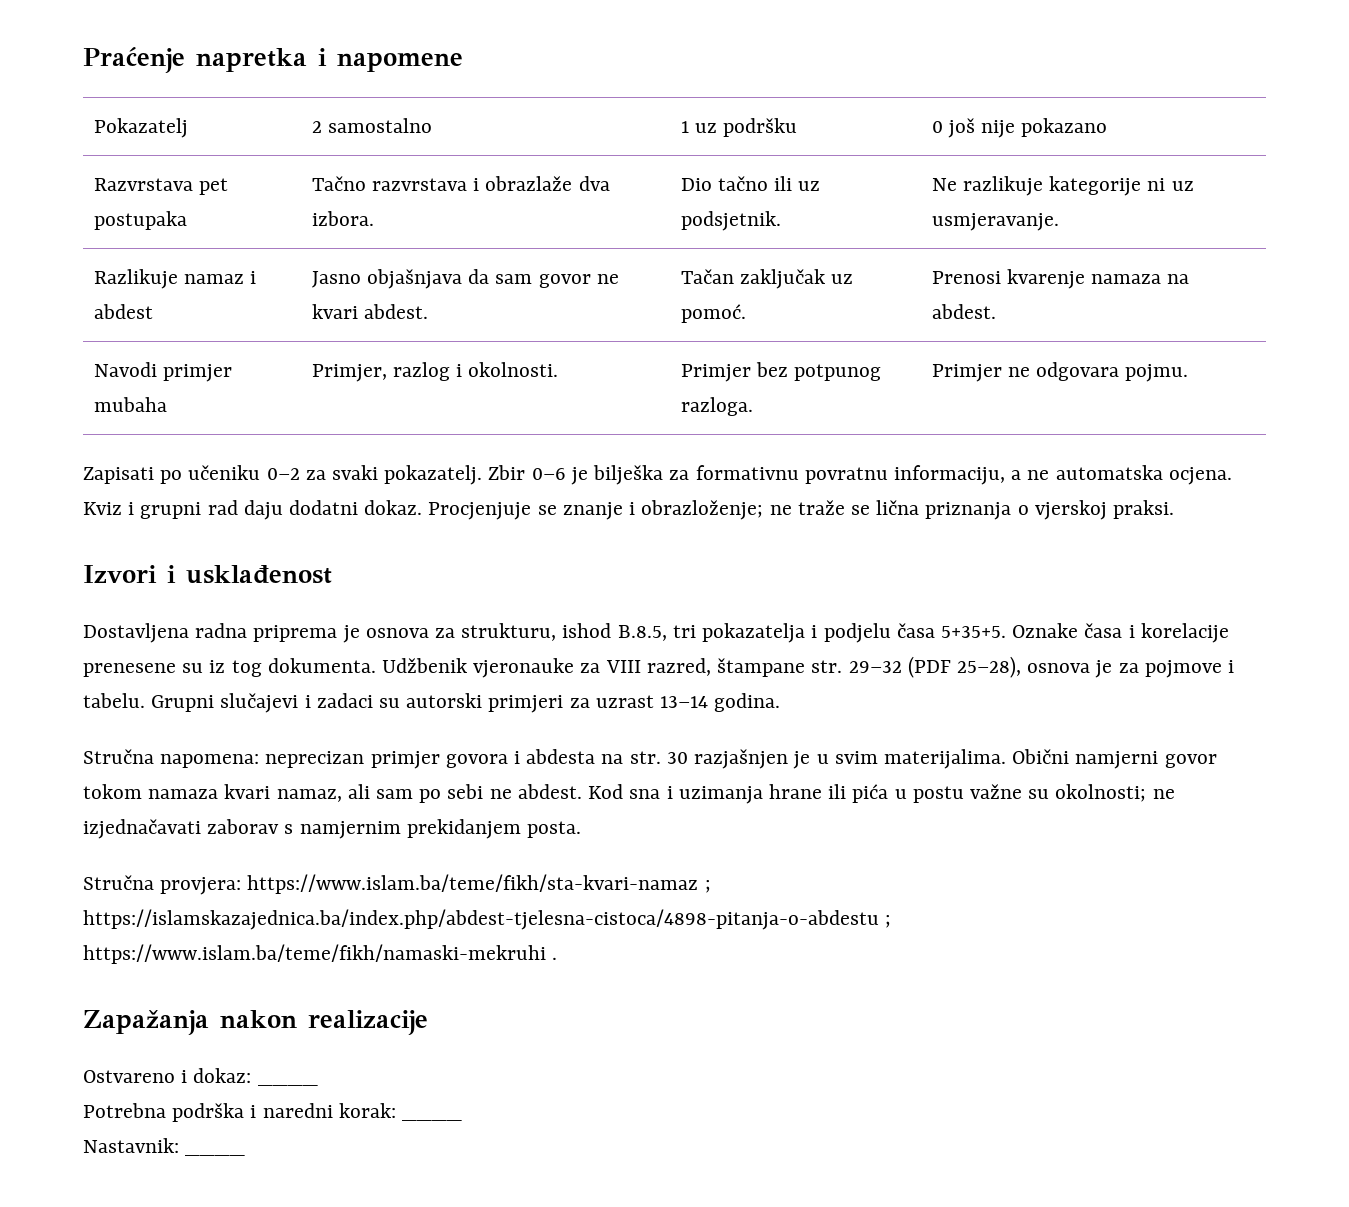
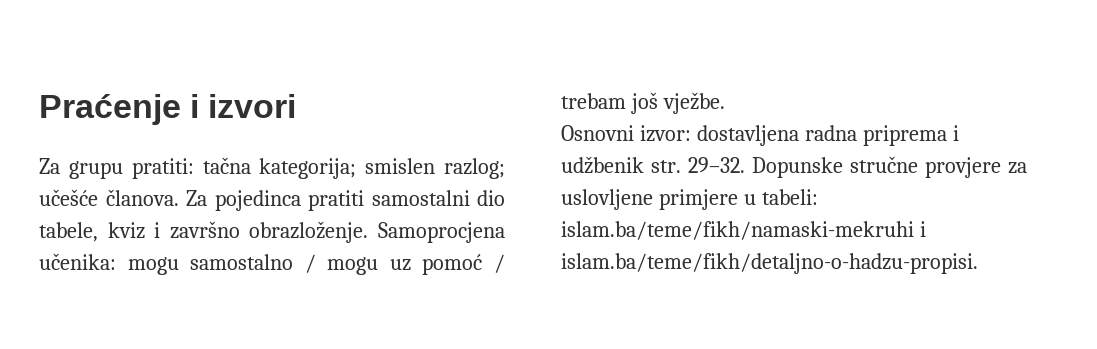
[196,48,463,72] [93,118,188,138] [311,118,432,133] [680,118,798,137] [931,118,1108,138] [93,178,228,195] [93,211,187,230] [311,176,610,191] [311,211,374,226] [680,176,821,191] [680,211,781,231] [931,176,1194,196] [931,213,1059,231] [93,269,257,289] [93,304,153,319] [311,269,619,289] [311,304,428,319] [680,269,854,289] [680,304,746,323] [931,269,1190,289] [931,304,996,319] [93,362,232,382] [93,397,167,412] [311,362,559,382] [680,362,882,382] [680,397,753,416] [931,362,1189,382] [83,465,1232,485] [83,500,1174,520] [83,565,332,584] [83,623,1229,643] [83,656,1234,678] [83,693,781,713] [83,749,1217,769] [83,784,1175,804] [83,819,582,839] [83,874,711,895] [83,909,892,930] [83,944,558,964] [83,1010,428,1035] [83,1068,252,1083] [257,1083,318,1086] [83,1103,396,1122] [402,1118,463,1121] [83,1138,179,1153] [185,1153,246,1156] napretka i napomene // Pokazatelj | 2 samostalno | 1 uz podršku | 0 još nije pokazano // Razvrstava pet postupaka | Tačno razvrstava i obrazlaže dva izbora. | Dio tačno ili uz podsjetnik. | Ne razlikuje kategorije ni uz usmjeravanje. // Razlikuje namaz i abdest | Jasno objašnjava da sam govor ne kvari abdest. | Tačan zaključak uz pomoć. | Prenosi kvarenje namaza na abdest. // Navodi primjer mubaha | Primjer, razlog i okolnosti. | Primjer bez potpunog razloga. | Primjer ne odgovara pojmu. // Zapisati po učeniku 0–2 za svaki pokazatelj. Zbir 0–6 je bilješka za formativnu povratnu informaciju, a ne automatska ocjena. Kviz i grupni rad daju dodatni dokaz. Procjenjuje se znanje i obrazloženje; ne traže se lična priznanja o vjerskoj praksi. // Izvori i usklađenost // Dostavljena radna priprema je osnova za strukturu, ishod B.8.5, tri pokazatelja i podjelu časa 5+35+5. Oznake časa i korelacije prenesene su iz tog dokumenta. Udžbenik vjeronauke za VIII razred, štampane str. 29–32 (PDF 25–28), osnova je za pojmove i tabelu. Grupni slučajevi i zadaci su autorski primjeri za uzrast 13–14 godina. // Stručna napomena: neprecizan primjer govora i abdesta na str. 30 razjašnjen je u svim materijalima. Obični namjerni govor tokom namaza kvari namaz, ali sam po sebi ne abdest. Kod sna i uzimanja hrane ili pića u postu važne su okolnosti; ne izjednačavati zaborav s namjernim prekidanjem posta. // Stručna provjera: https://www.islam.ba/teme/fikh/sta-kvari-namaz ; https://islamskazajednica.ba/index.php/abdest-tjelesna-cistoca/4898-pitanja-o-abdestu ; https://www.islam.ba/teme/fikh/namaski-mekruhi . // Zapažanja nakon realizacije // Ostvareno i dokaz: ____ // Potrebna podrška i naredni korak: ____ // Nastavnik: ____ -> [190,94,297,118] [39,157,505,179] [39,189,505,211] [39,221,505,243] [39,253,505,275] [561,92,725,114] [561,125,959,146] [561,156,1027,178] [561,189,818,210] [561,221,926,240] [561,253,978,274] i izvori // Za grupu pratiti: tačna kategorija; smislen razlog; učešće članova. Za pojedinca pratiti samostalni dio tabele, kviz i završno obrazloženje. Samoprocjena učenika: mogu samostalno / mogu uz pomoć / trebam još vježbe. // Osnovni izvor: dostavljena radna priprema i udžbenik str. 29–32. Dopunske stručne provjere za uslovljene primjere u tabeli: islam.ba/teme/fikh/namaski-mekruhi i islam.ba/teme/fikh/detaljno-o-hadzu-propisi.

